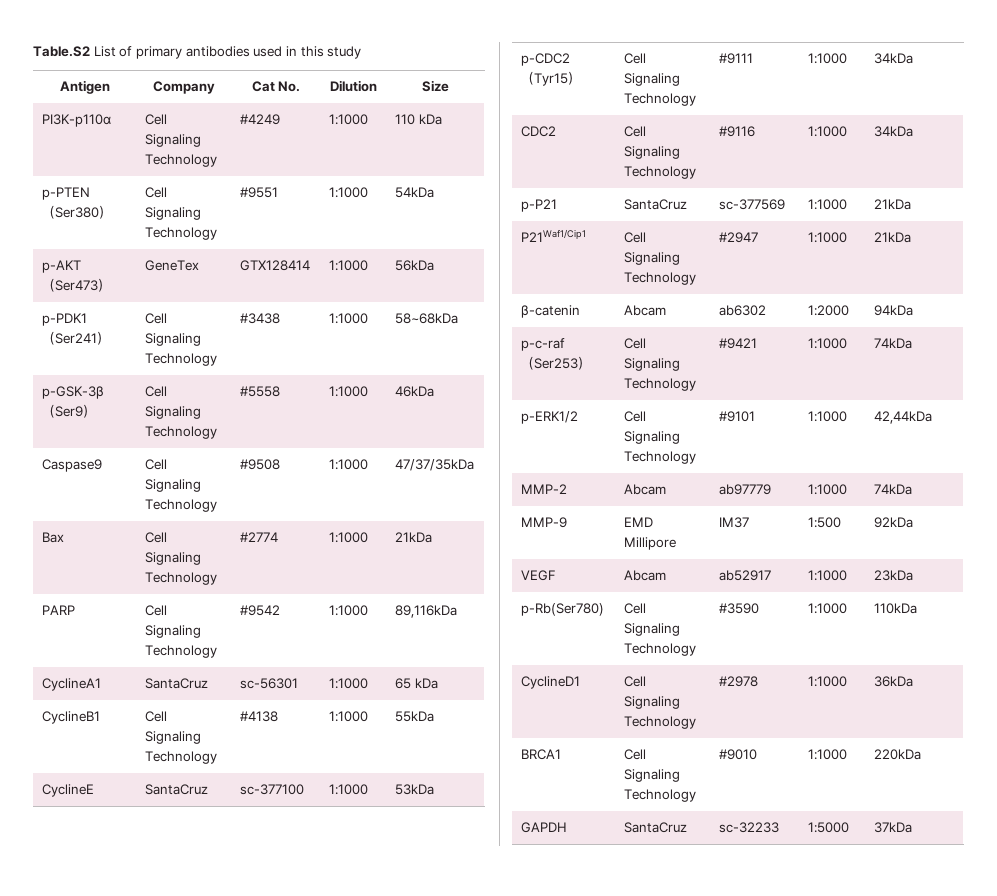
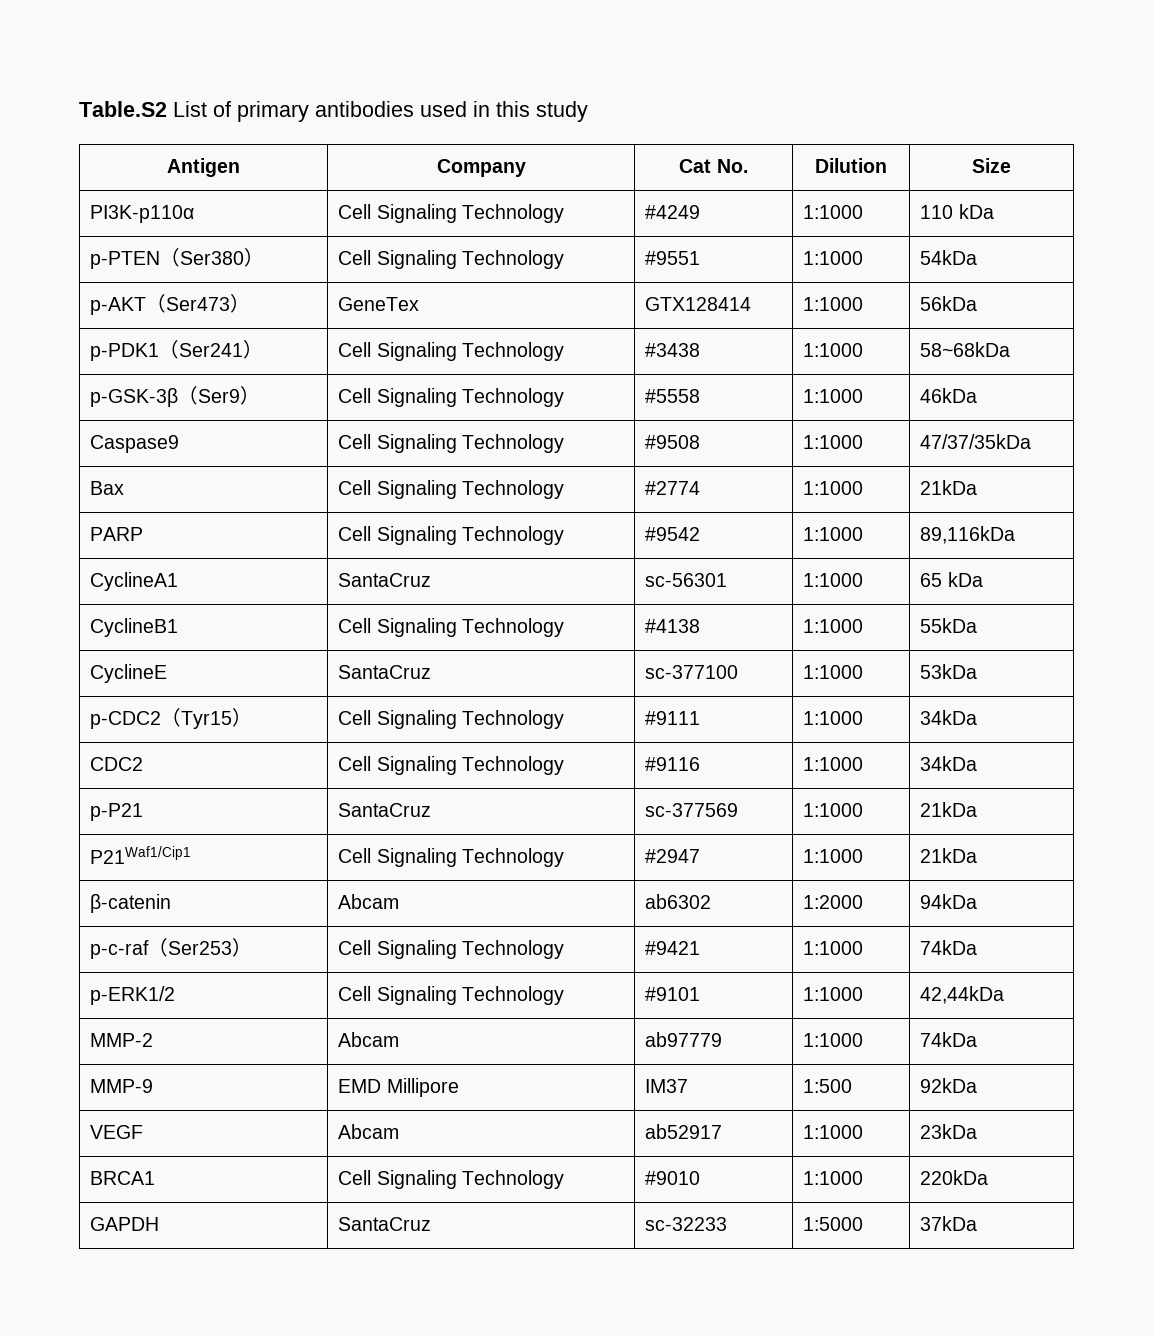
[520,603,604,616] [623,603,646,614] [623,623,680,636] [623,643,696,656] [718,603,759,614] [807,603,847,614] [873,603,917,614] [520,676,580,689] [623,676,646,687] [623,696,680,709] [623,716,696,729] [718,676,758,687] [807,676,847,687] [873,676,913,687] // p-Rb(Ser780) | Cell Signaling Technology | #3590 | 1:1000 | 110kDa // CyclineD1 | Cell Signaling Technology | #2978 | 1:1000 | 36kDa -> (978, 1131) none

